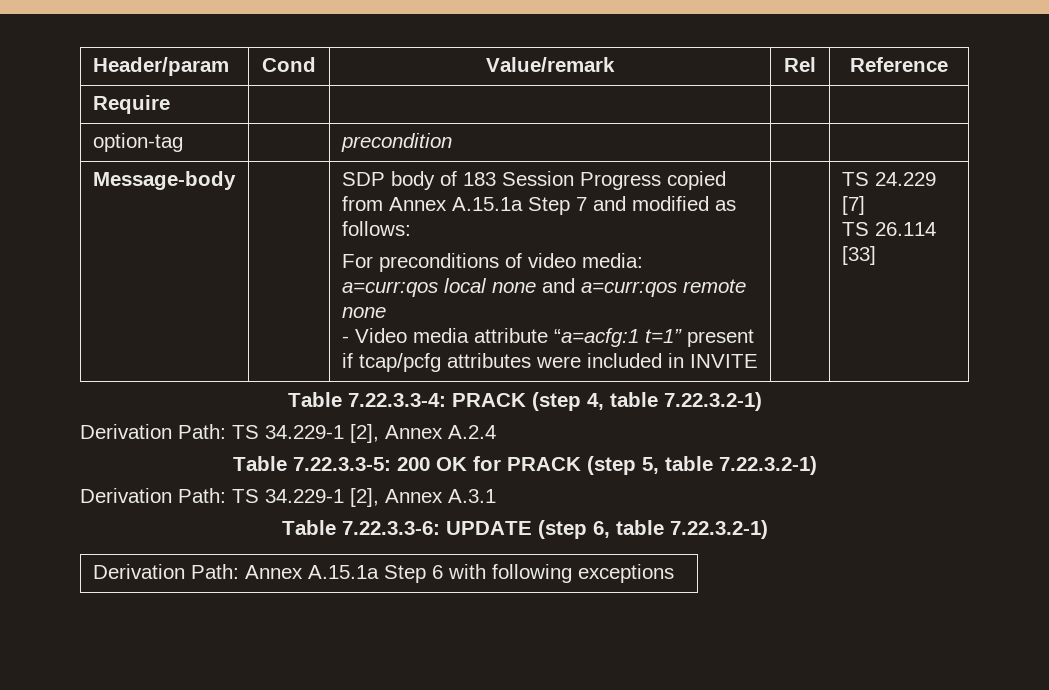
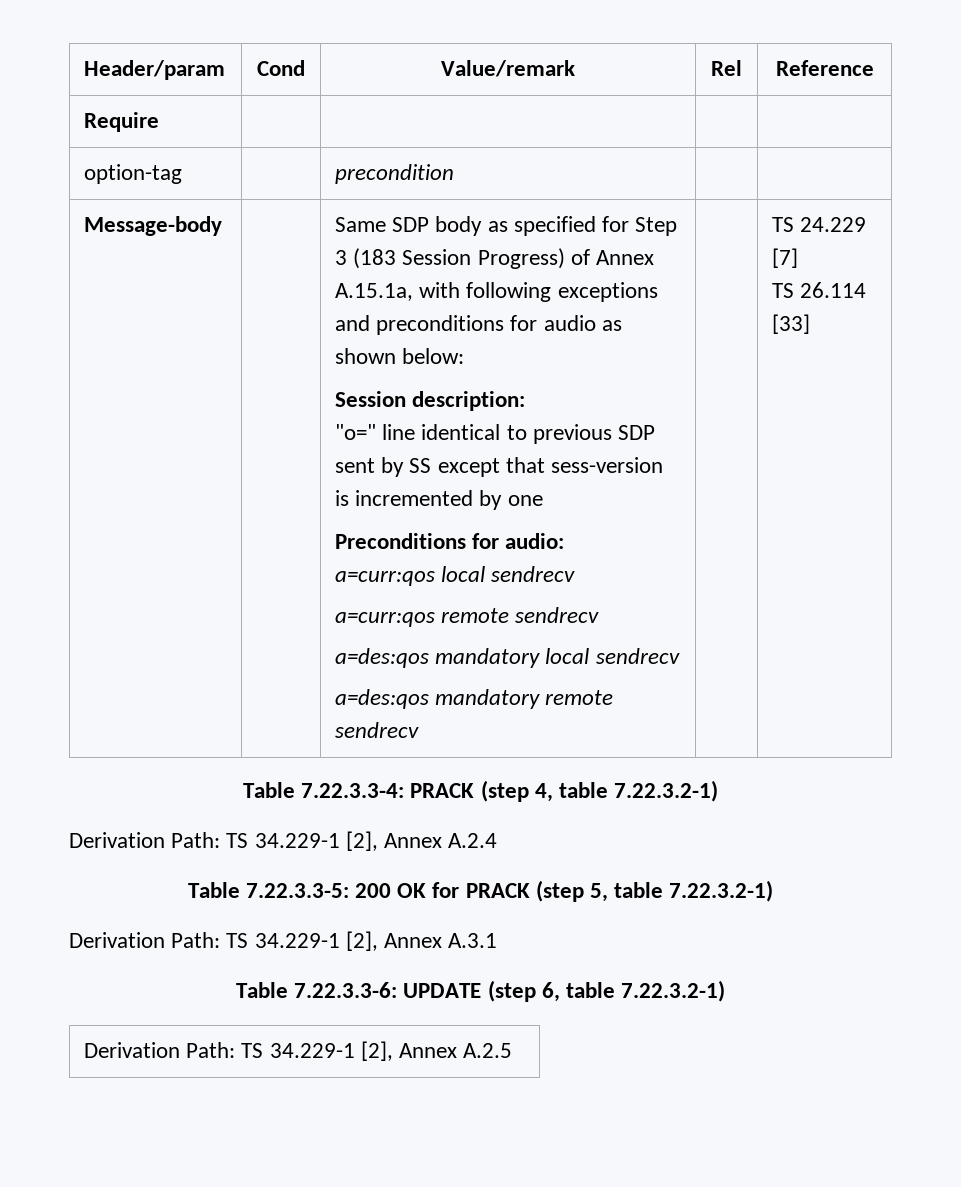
(236, 180) none -> [335,217,387,232] Same
[439,171,726,190] [341,196,736,215] [341,221,411,236] [341,253,643,272] [341,278,746,297] [341,307,386,318] [341,328,754,347] [341,353,758,372] of 183 Session Progress copied from Annex A.15.1a Step 7 and modified as follows: // For preconditions of video media: // a=curr:qos local none and a=curr:qos remote none // - Video media attribute “a=acfg:1 t=1” present if tcap/pcfg attributes were included in INVITE -> [487,216,678,236] [335,248,655,269] [335,282,658,302] [335,315,622,335] [335,348,465,364] [335,391,526,411] [335,424,656,444] [335,457,664,477] [335,490,543,510] [335,533,565,549] [335,566,576,586] [335,607,600,627] [335,648,680,668] [335,689,614,709] [335,722,420,738] as specified for Step 3 (183 Session Progress) of Annex A.15.1a, with following exceptions and preconditions for audio as shown below: // Session description: // "o=" line identical to previous SDP sent by SS except that sess-version is incremented by one // Preconditions for audio: // a=curr:qos local sendrecv // a=curr:qos remote sendrecv // a=des:qos mandatory local sendrecv // a=des:qos mandatory remote sendrecv
[244,564,674,583] Annex A.15.1a Step 6 with following exceptions -> [241,1041,513,1061] TS 34.229-1 [2], Annex A.2.5

